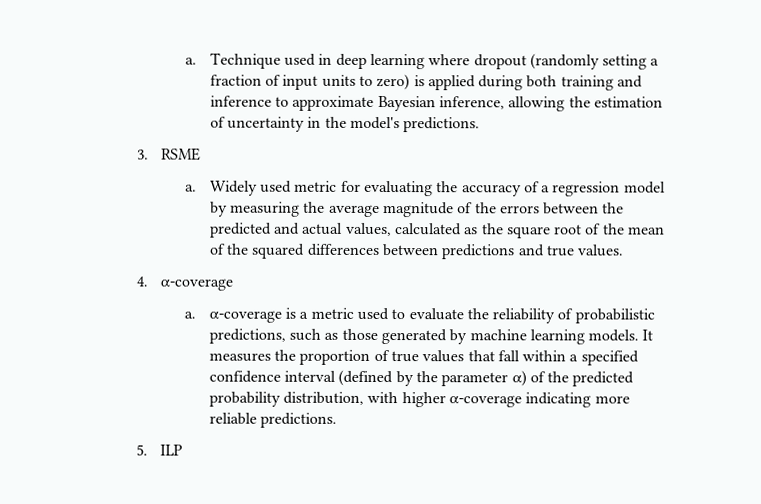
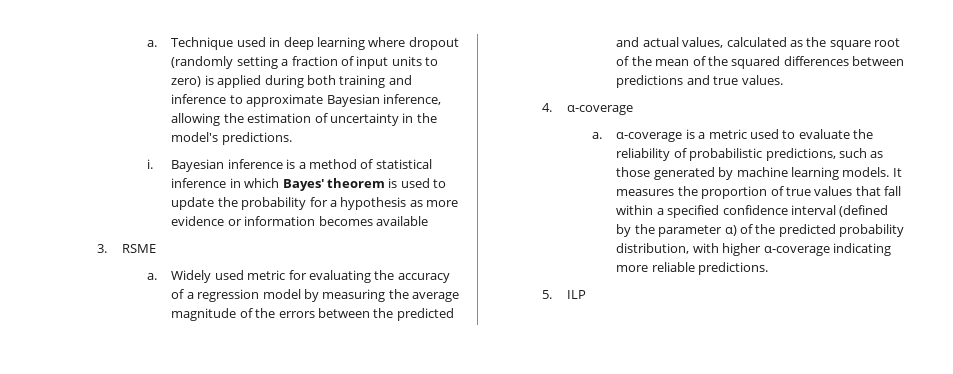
(481, 125) none -> [146,159,432,172] [171,178,447,191] [171,197,459,210] [171,216,428,226] // i. Bayesian inference is a method of statistical inference in which Bayes' theorem is used to update the probability for a hypothesis as more evidence or information becomes available

